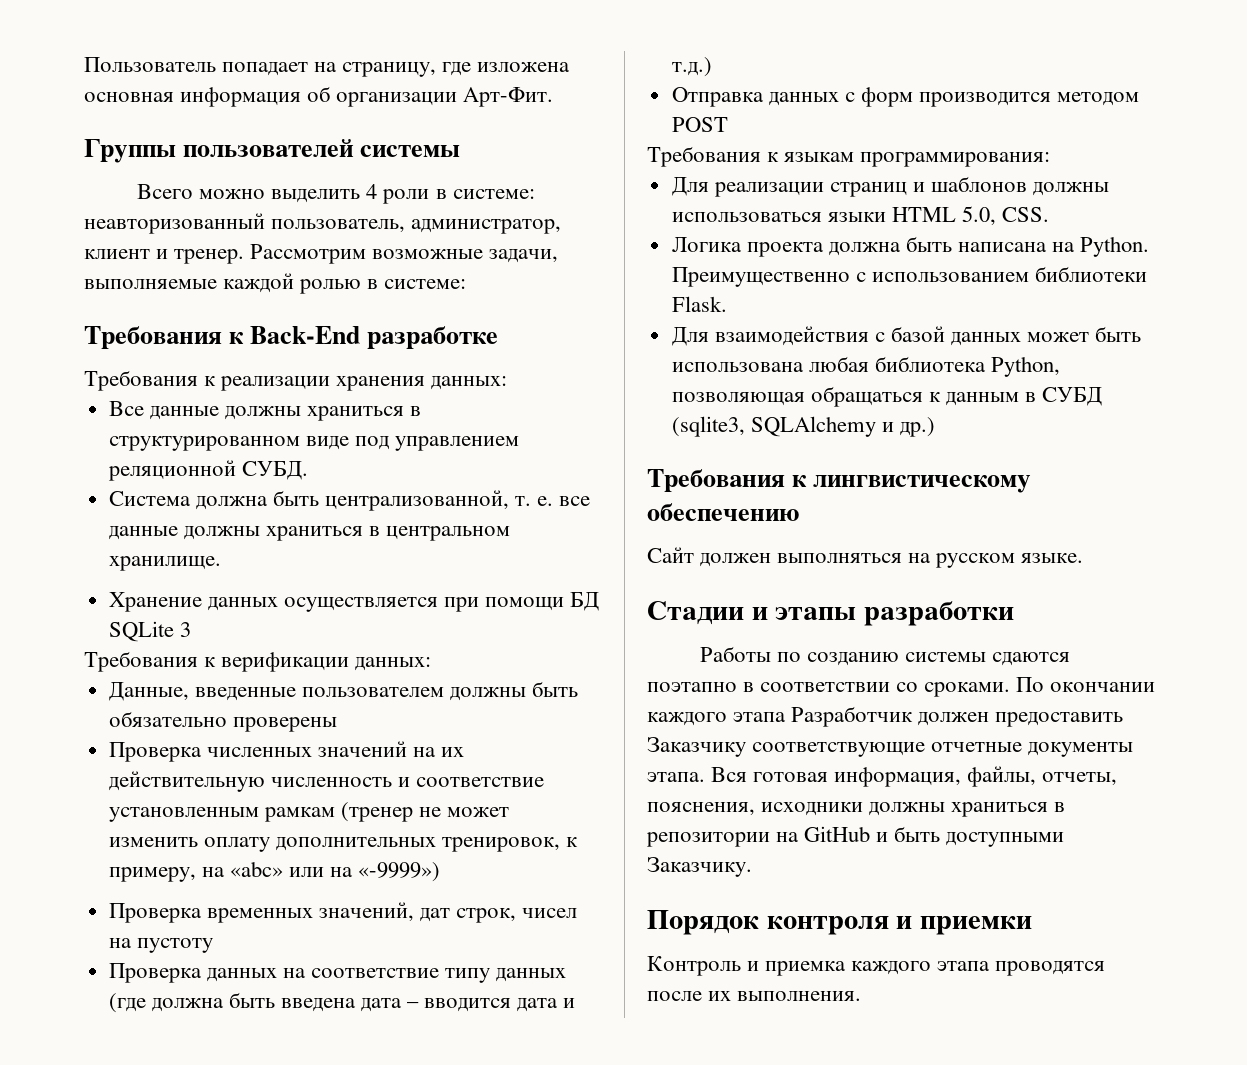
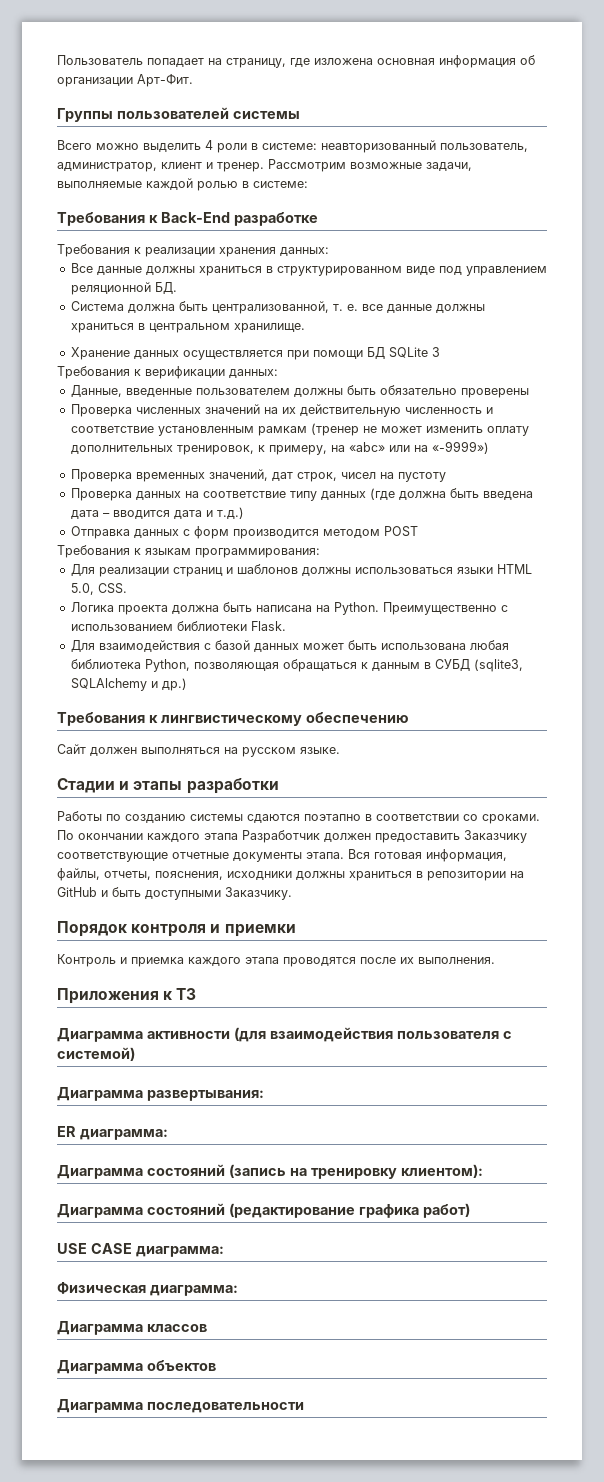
[241,461,308,480] СУБД. -> [154,282,177,294] БД.
(862, 996) none -> [57,988,197,1004] [57,1027,512,1042] [57,1047,135,1061] [57,1087,264,1101] [57,1126,168,1140] [57,1164,483,1179] [57,1203,470,1218] [57,1243,224,1257] [57,1282,238,1296] [57,1321,207,1335] [57,1360,216,1374] [57,1399,304,1413] // Приложения к ТЗ // Диаграмма активности (для взаимодействия пользователя с системой) // Диаграмма развертывания: // ER диаграмма: // Диаграмма состояний (запись на тренировку клиентом): // Диаграмма состояний (редактирование графика работ) // USE CASE диаграмма: // Физическая диаграмма: // Диаграмма классов // Диаграмма объектов // Диаграмма последовательности

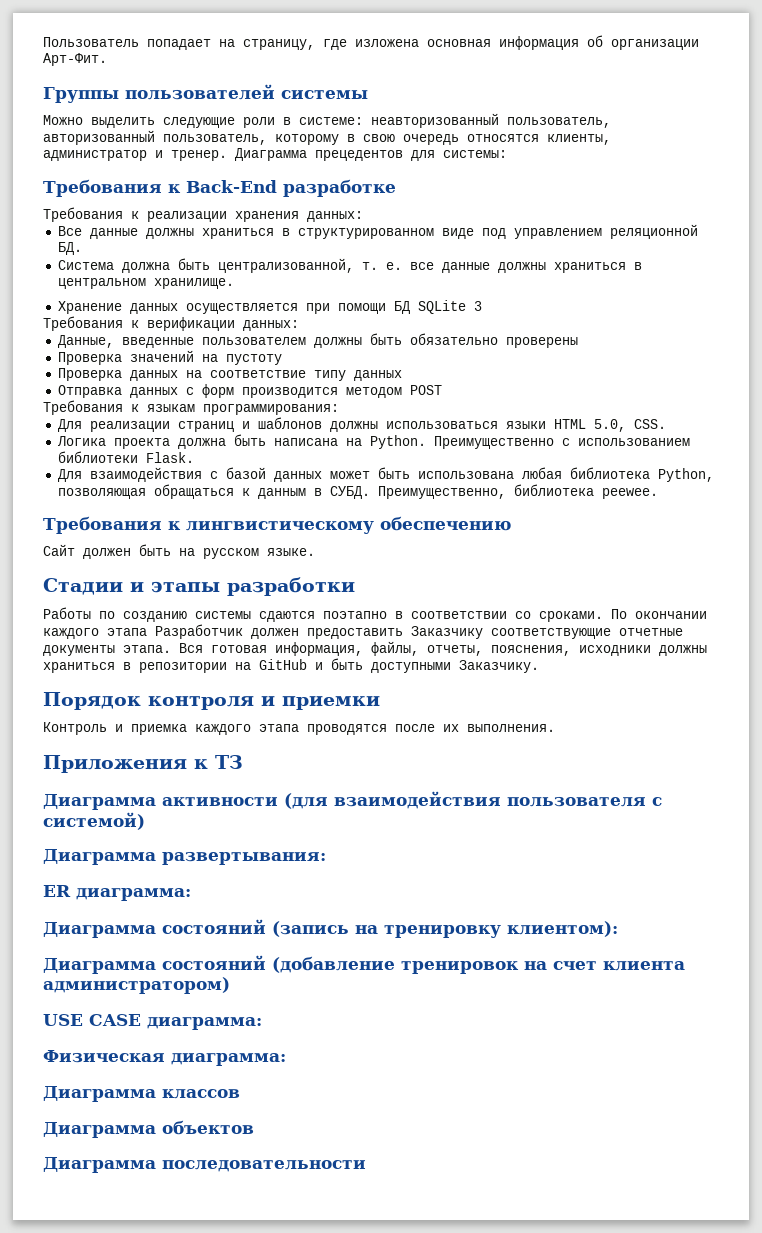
[57,140,213,152] Всего можно выделить 4 -> [43,115,235,128] Можно выделить следующие
[57,159,472,172] [57,178,308,191] администратор, клиент и тренер. Рассмотрим возможные задачи, выполняемые каждой ролью в системе: -> [43,130,611,145] [43,148,507,161] авторизованный пользователь, которому в свою очередь относятся клиенты, администратор и тренер. Диаграмма прецедентов для системы:
[135,407,201,414] численных -> (122, 358) none
[281,404,493,417] [70,423,529,436] [70,441,489,455] [70,469,394,482] их действительную численность и соответствие установленным рамкам (тренер не может изменить оплату дополнительных тренировок, к примеру, на «abc» или на «-9999») // Проверка временных значений, дат строк, чисел на -> (218, 358) none
[369,488,533,500] [70,507,244,519] (где должна быть введена дата – вводится дата и т.д.) -> (402, 375) none
[434,659,523,672] [70,678,187,691] СУБД (sqlite3, SQLAlchemy и др.) -> [329,484,658,499] СУБД. Преимущественно, библиотека peewee.
[141,747,220,754] выполняться -> [139,544,171,556] быть
[228,1203,470,1218] (редактирование графика работ) -> [272,956,685,974] [43,977,230,994] (добавление тренировок на счет клиента администратором)

